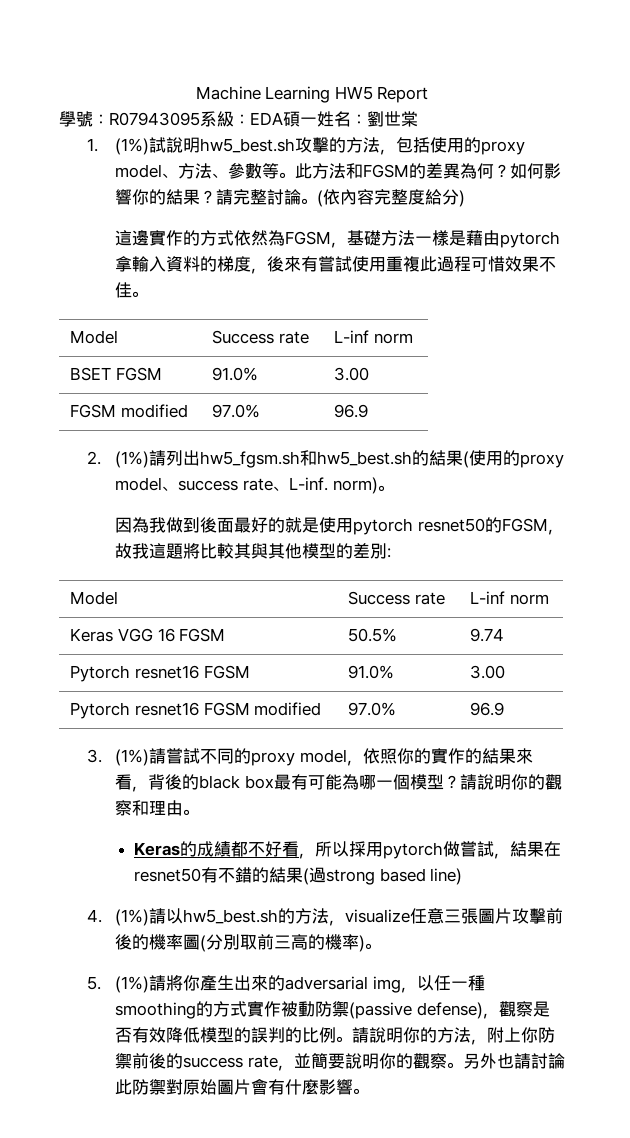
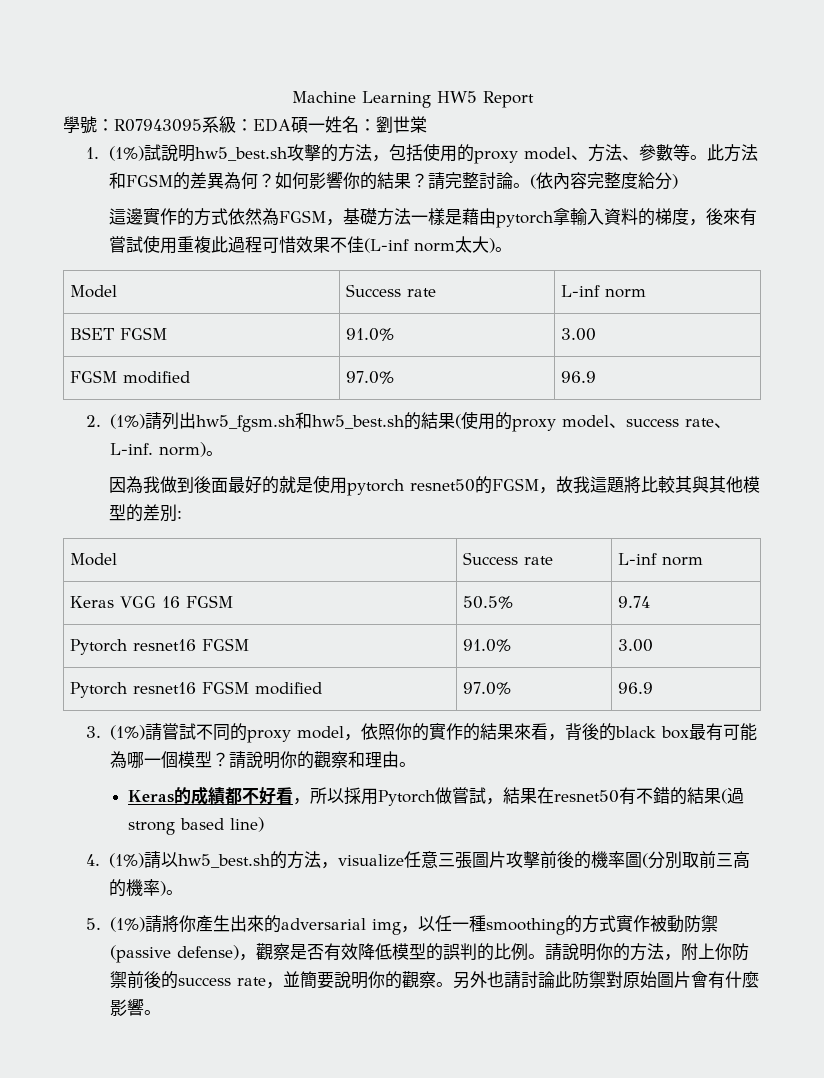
(133, 290) none -> [364,236,496,253] (L-inf norm太大)
[383,842,444,859] pytorch -> [378,790,436,806] Pytorch

